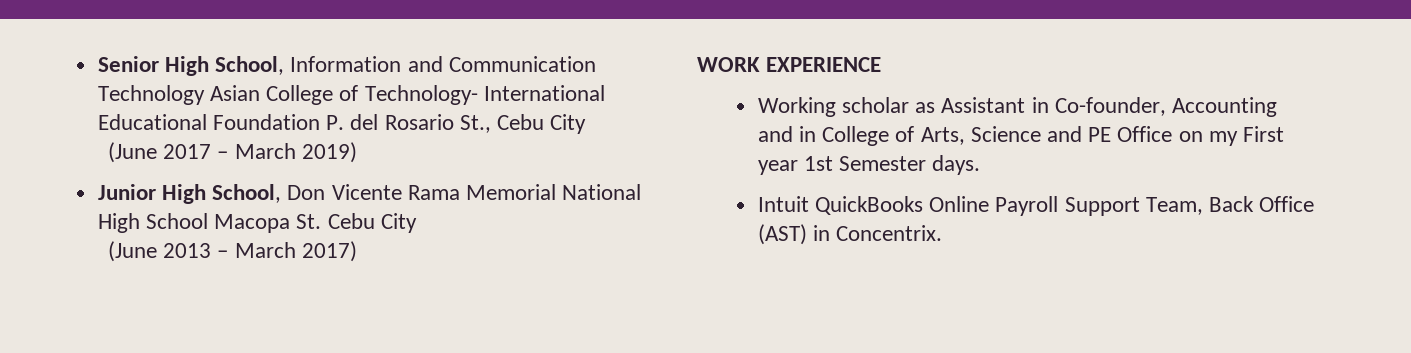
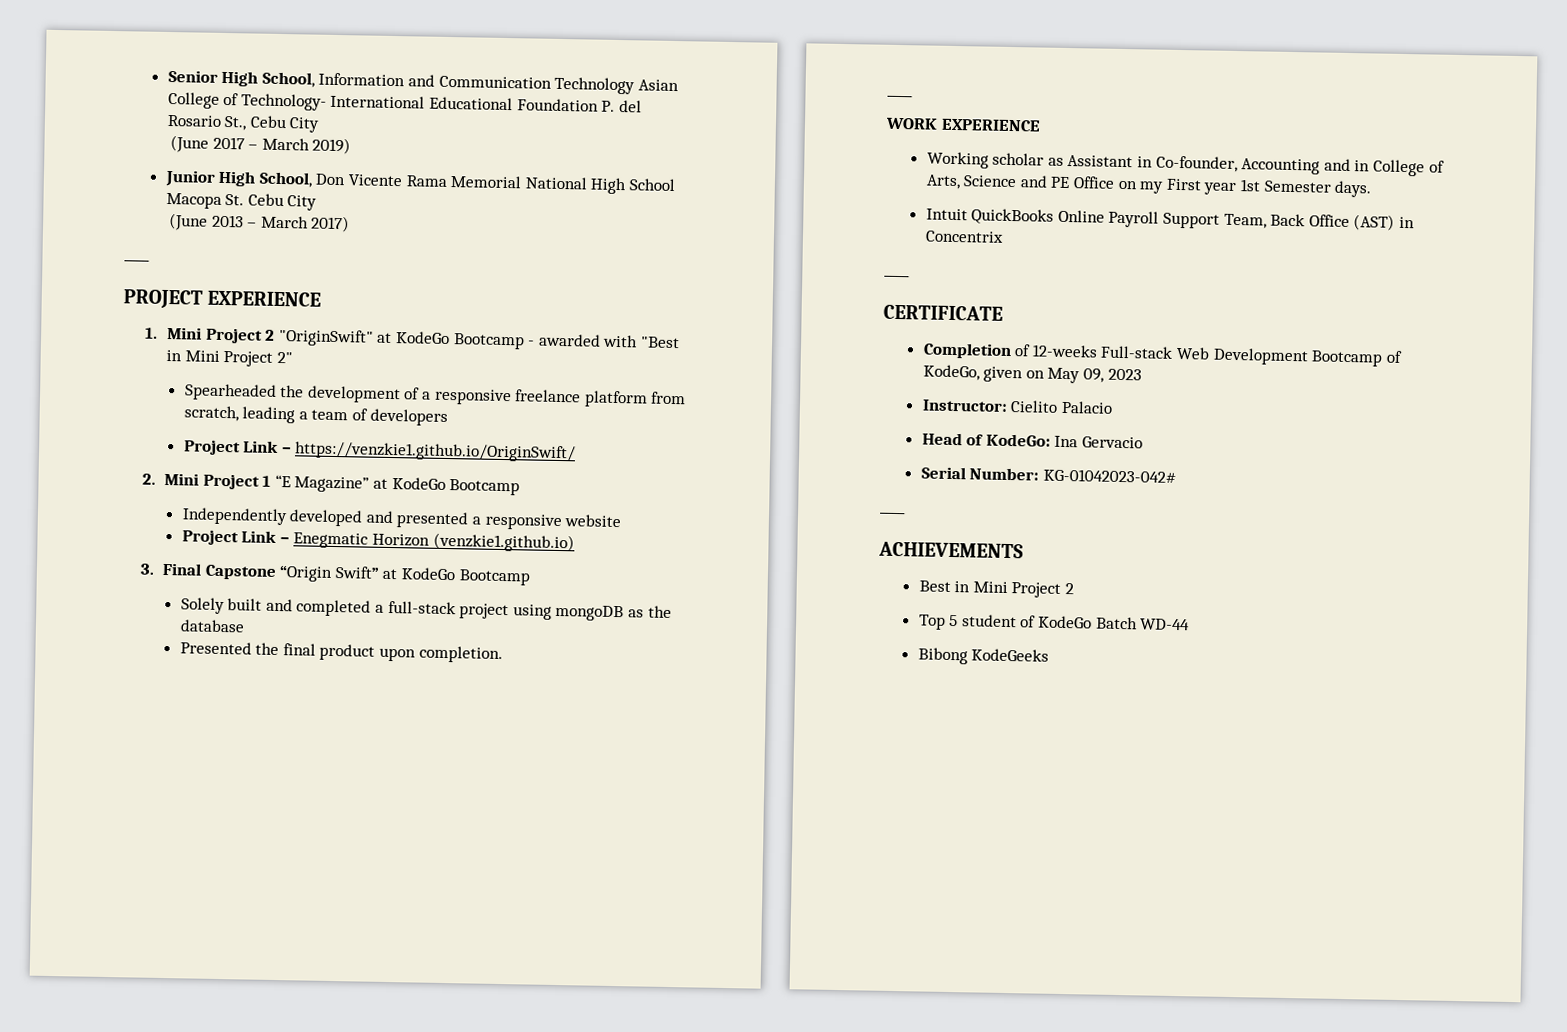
(357, 251) none -> [124,259,150,262] [123,289,322,309] [145,327,680,350] [166,349,293,367] [183,383,687,408] [183,405,448,427] [183,439,577,463] [142,472,521,496] [181,507,622,531] [181,529,575,553] [140,562,530,586] [180,597,672,622] [179,619,245,633] [179,641,503,664] [887,94,913,98] // ____ // PROJECT EXPERIENCE // 1. Mini Project 2 "OriginSwift" at KodeGo Bootcamp - awarded with "Best in Mini Project 2" // Spearheaded the development of a responsive freelance platform from scratch, leading a team of developers // Project Link – https://venzkie1.github.io/OriginSwift/ // 2. Mini Project 1 “E Magazine” at KodeGo Bootcamp // Independently developed and presented a responsive website // Project Link – Enegmatic Horizon (venzkie1.github.io) // 3. Final Capstone “Origin Swift” at KodeGo Bootcamp // Solely built and completed a full-stack project using mongoDB as the database // Presented the final product upon completion. // ____
[836,225,943,241] Concentrix. -> [924,230,1004,243] [884,274,910,278] [883,304,1003,321] [922,342,1403,367] [922,364,1142,384] [921,399,1113,414] [921,432,1144,449] [920,466,1177,483] [880,511,906,515] [878,541,1024,559] [918,580,1075,598] [918,614,1191,631] [917,647,1050,665] Concentrix // ____ // CERTIFICATE // Completion of 12-weeks Full-stack Web Development Bootcamp of KodeGo, given on May 09, 2023 // Instructor: Cielito Palacio // Head of KodeGo: Ina Gervacio // Serial Number: KG-01042023-042# // ____ // ACHIEVEMENTS // Best in Mini Project 2 // Top 5 student of KodeGo Batch WD-44 // Bibong KodeGeeks

